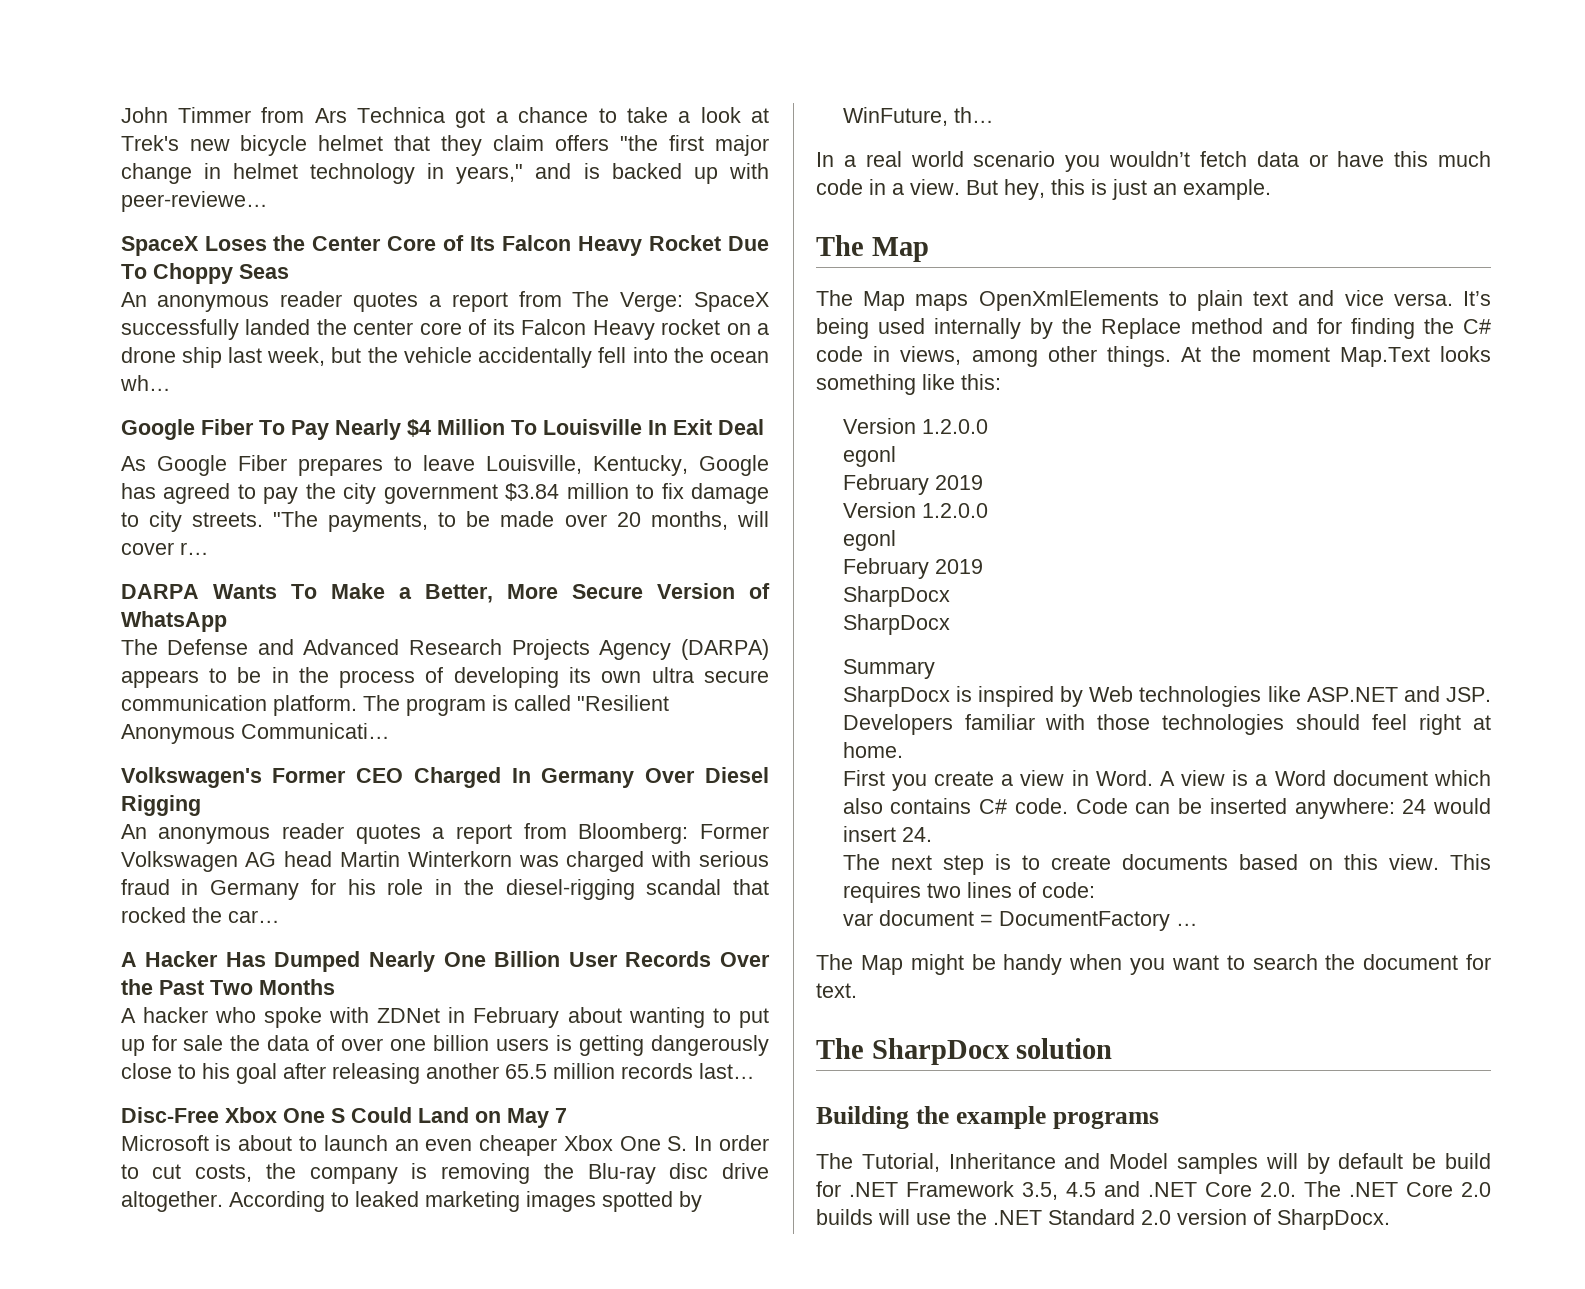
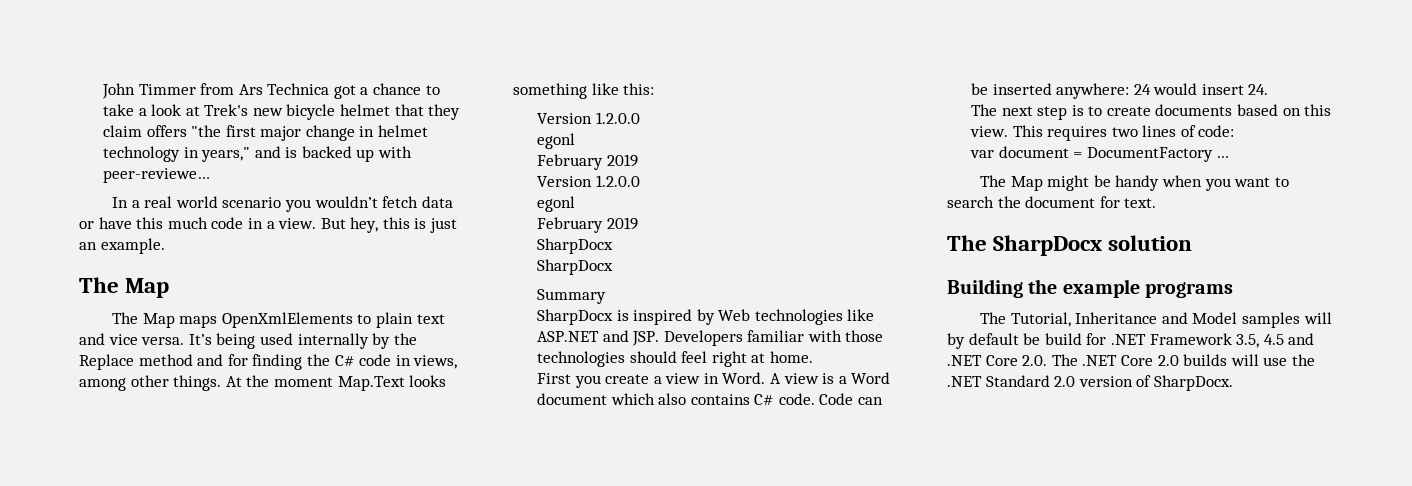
[120,235,769,256] [120,263,289,284] [120,291,769,312] [120,319,769,340] [120,347,769,368] [119,375,171,391] [120,419,764,440] [120,455,769,476] [120,483,769,504] [120,511,769,532] [120,542,209,555] [120,583,770,603] [120,611,227,632] [120,639,769,660] [120,667,769,688] [120,695,669,716] [120,723,390,744] [120,767,769,788] [120,795,201,816] [120,823,769,844] [120,851,769,872] [120,879,769,900] [120,907,280,923] [120,951,771,972] [120,979,335,995] [120,1007,769,1028] [120,1035,769,1056] [120,1063,755,1084] [120,1107,567,1128] [120,1135,770,1156] [120,1163,769,1184] [120,1191,702,1212] [842,107,994,126] // SpaceX Loses the Center Core of Its Falcon Heavy Rocket Due To Choppy Seas // An anonymous reader quotes a report from The Verge: SpaceX successfully landed the center core of its Falcon Heavy rocket on a drone ship last week, but the vehicle accidentally fell into the ocean wh… // Google Fiber To Pay Nearly $4 Million To Louisville In Exit Deal // As Google Fiber prepares to leave Louisville, Kentucky, Google has agreed to pay the city government $3.84 million to fix damage to city streets. "The payments, to be made over 20 months, will cover r… // DARPA Wants To Make a Better, More Secure Version of WhatsApp // The Defense and Advanced Research Projects Agency (DARPA) appears to be in the process of developing its own ultra secure communication platform. The program is called "Resilient Anonymous Communicati… // Volkswagen's Former CEO Charged In Germany Over Diesel Rigging // An anonymous reader quotes a report from Bloomberg: Former Volkswagen AG head Martin Winterkorn was charged with serious fraud in Germany for his role in the diesel-rigging scandal that rocked the car… // A Hacker Has Dumped Nearly One Billion User Records Over the Past Two Months // A hacker who spoke with ZDNet in February about wanting to put up for sale the data of over one billion users is getting dangerously close to his goal after releasing another 65.5 million records last… // Disc-Free Xbox One S Could Land on May 7 // Microsoft is about to launch an even cheaper Xbox One S. In order to cut costs, the company is removing the Blu-ray disc drive altogether. According to leaked marketing images spotted by WinFuture, th… -> (210, 175) none

